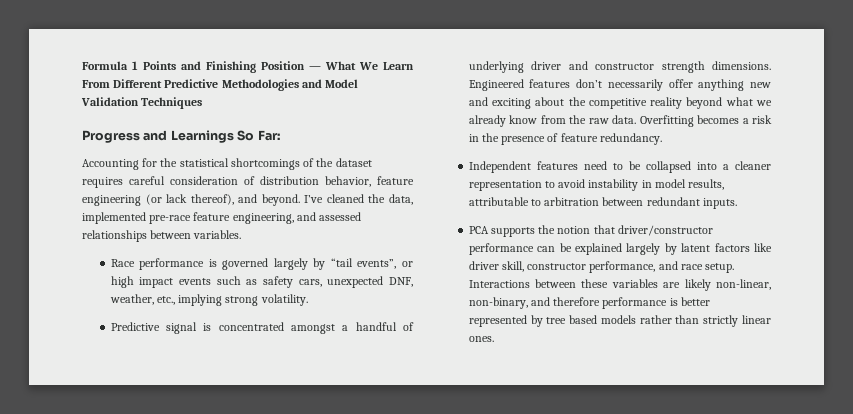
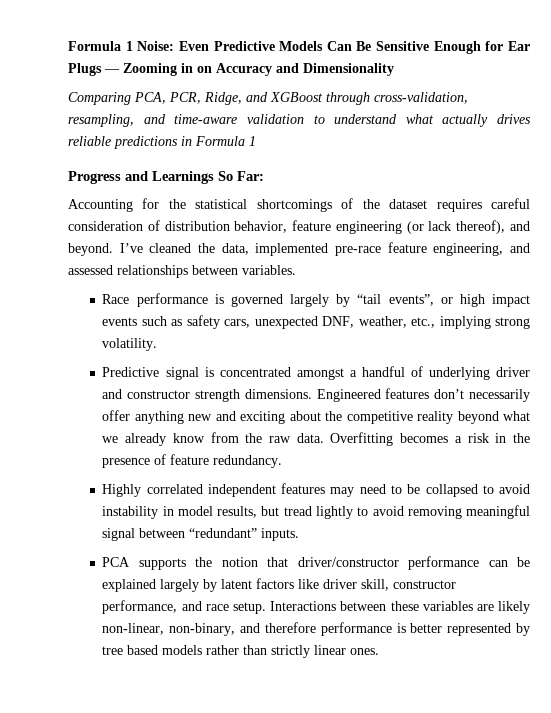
[82,61,414,73] [82,79,359,91] [81,97,203,109] Formula 1 Points and Finishing Position — What We Learn From Different Predictive Methodologies and Model Validation Techniques -> [68,41,530,54] [68,63,394,76] [68,92,468,105] [68,114,531,127] [68,136,256,149] Formula 1 Noise: Even Predictive Models Can Be Sensitive Enough for Ear Plugs — Zooming in on Accuracy and Dimensionality // Comparing PCA, PCR, Ridge, and XGBoost through cross-validation, resampling, and time-aware validation to understand what actually drives reliable predictions in Formula 1
[468,161,771,173] [468,180,542,191] Independent features need to be collapsed into a cleaner representation -> [102,483,478,497] Highly correlated independent features may need to be collapsed
[468,197,700,206] attributable to arbitration between redundant -> [261,505,531,519] [102,528,258,541] but tread lightly to avoid removing meaningful signal between “redundant”

